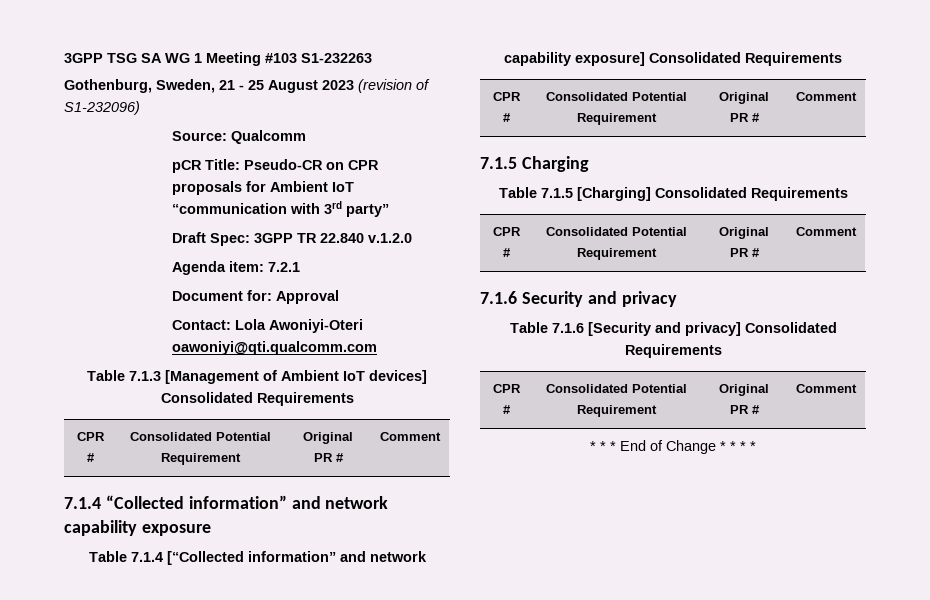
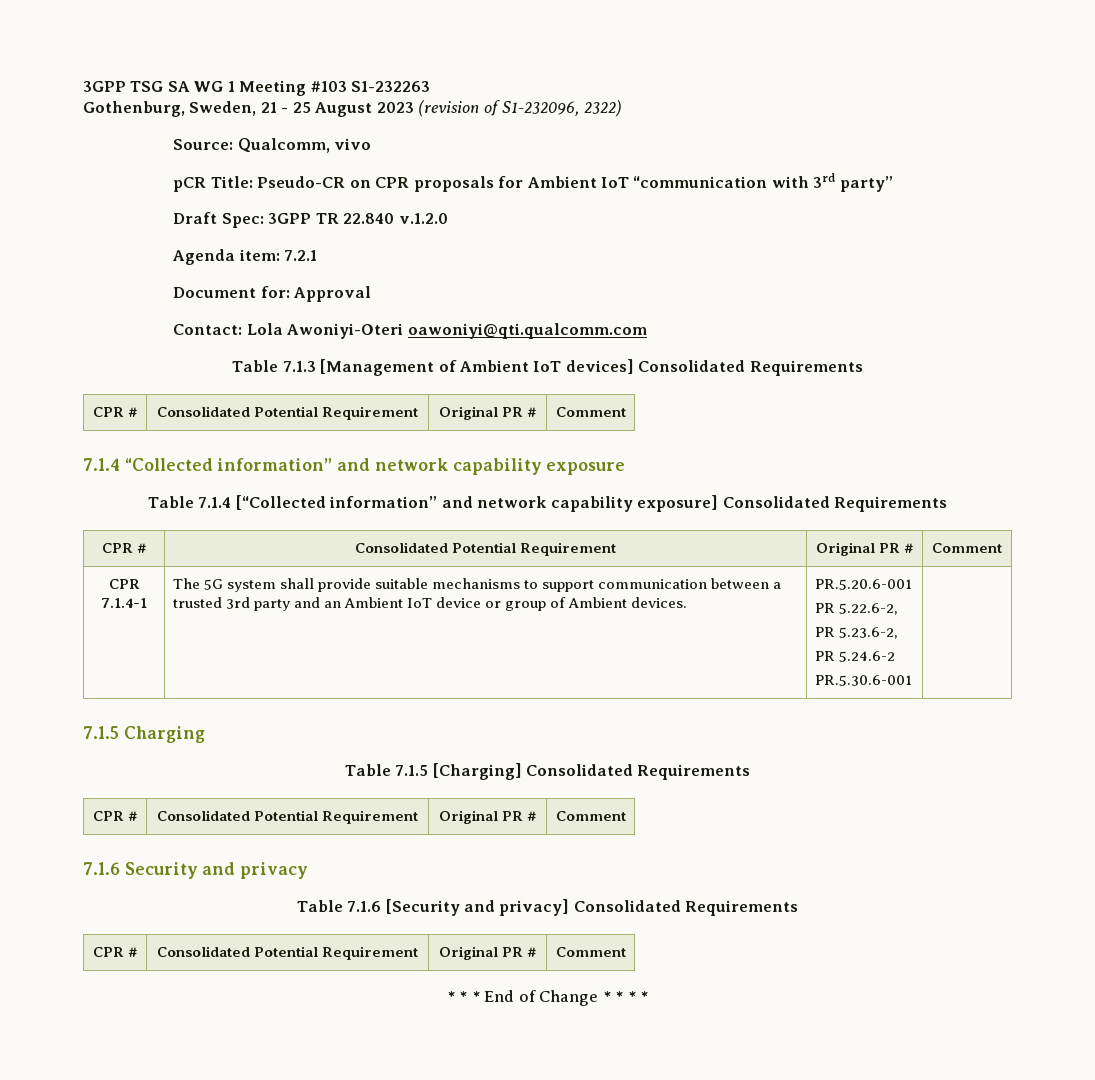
[64,101,140,115] S1-232096) -> [502,100,622,117] S1-232096, 2322)
[230,130,306,144] Qualcomm -> [237,138,372,153] Qualcomm, vivo
(857, 96) none -> [108,579,140,589] [101,598,147,608] [172,578,782,592] [172,597,688,611] [814,579,912,590] [814,603,898,615] [814,627,898,639] [814,651,895,662] [814,675,912,686] // CPR 7.1.4-1 | The 5G system shall provide suitable mechanisms to support communication between a trusted 3rd party and an Ambient IoT device or group of Ambient devices. | PR.5.20.6-001 // PR 5.22.6-2, // PR 5.23.6-2, // PR 5.24.6-2 // PR.5.30.6-001 |

